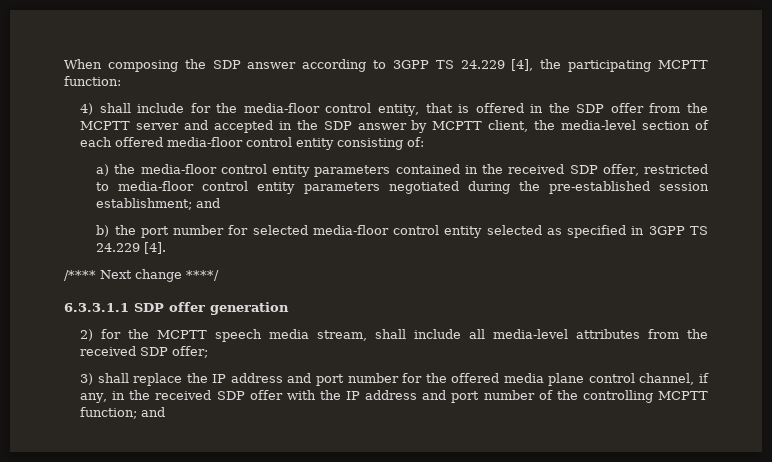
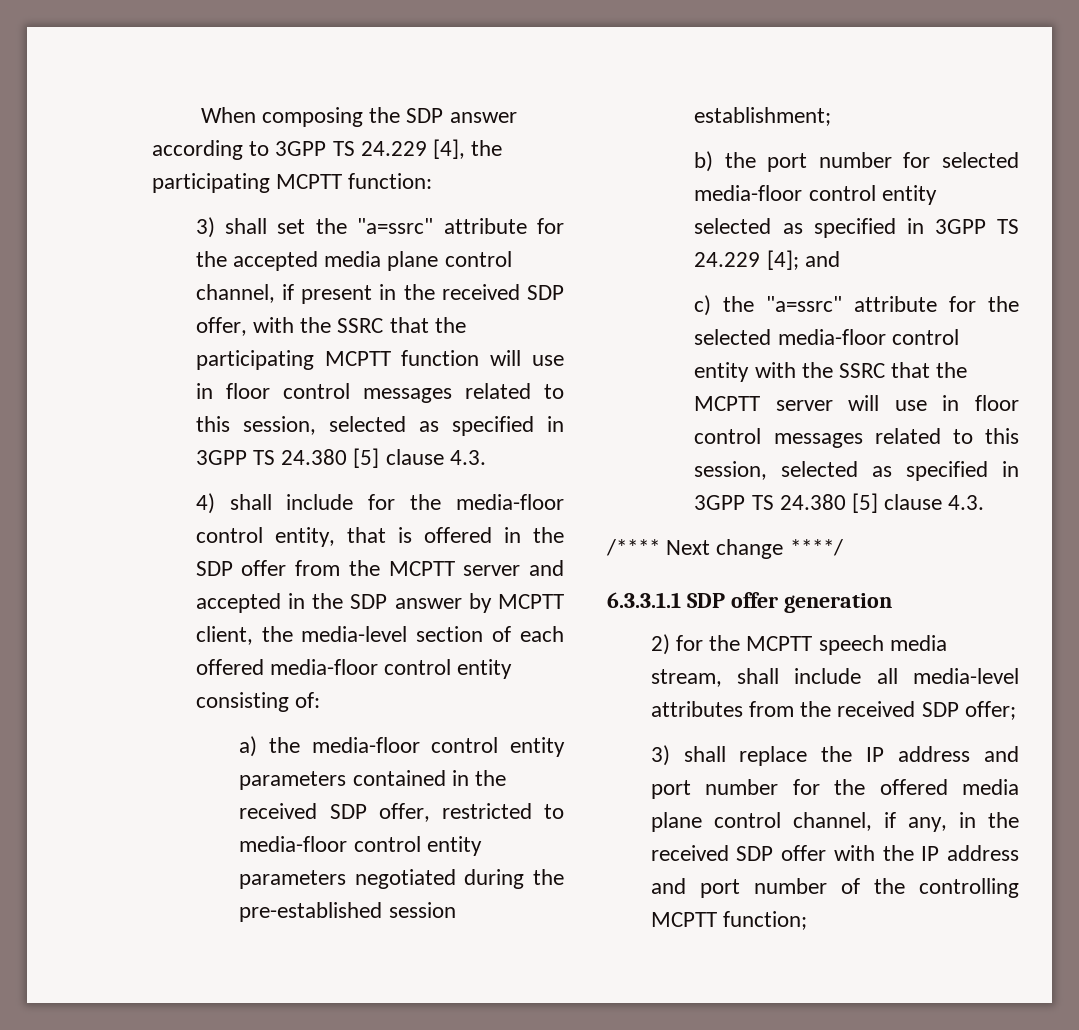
(121, 81) none -> [195,217,564,238] [195,251,512,271] [195,284,564,304] [195,317,466,336] [195,350,564,370] [195,383,564,403] [195,416,564,436] [195,448,486,468] // 3) shall set the "a=ssrc" attribute for the accepted media plane control channel, if present in the received SDP offer, with the SSRC that the participating MCPTT function will use in floor control messages related to this session, selected as specified in 3GPP TS 24.380 [5] clause 4.3.
[196,198,221,208] and -> (832, 116) none
[144,242,167,254] [4]. -> [766,250,840,270] [694,295,1019,316] [694,329,959,345] [694,362,968,382] [694,395,1019,411] [694,428,1019,448] [694,461,1019,481] [694,493,985,513] [4]; and // c) the "a=ssrc" attribute for the selected media-floor control entity with the SSRC that the MCPTT server will use in floor control messages related to this session, selected as specified in 3GPP TS 24.380 [5] clause 4.3.
[141,407,166,417] and -> (807, 920) none

